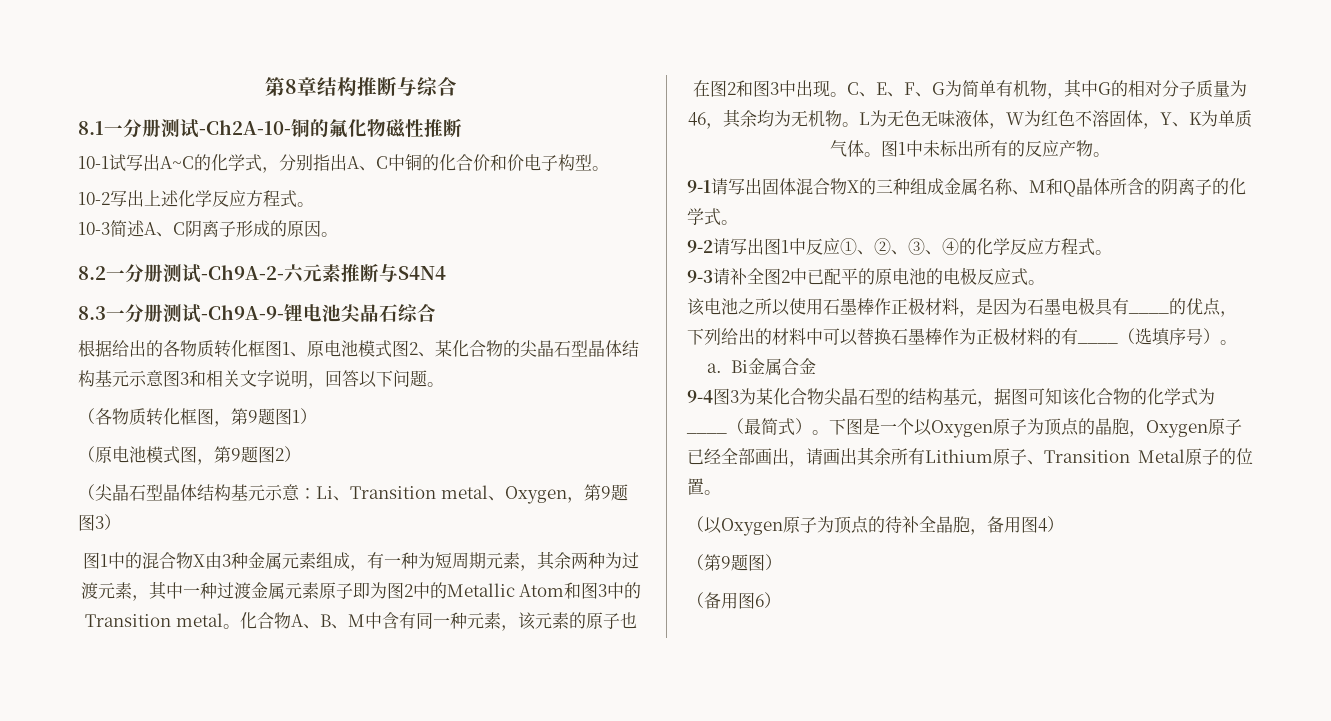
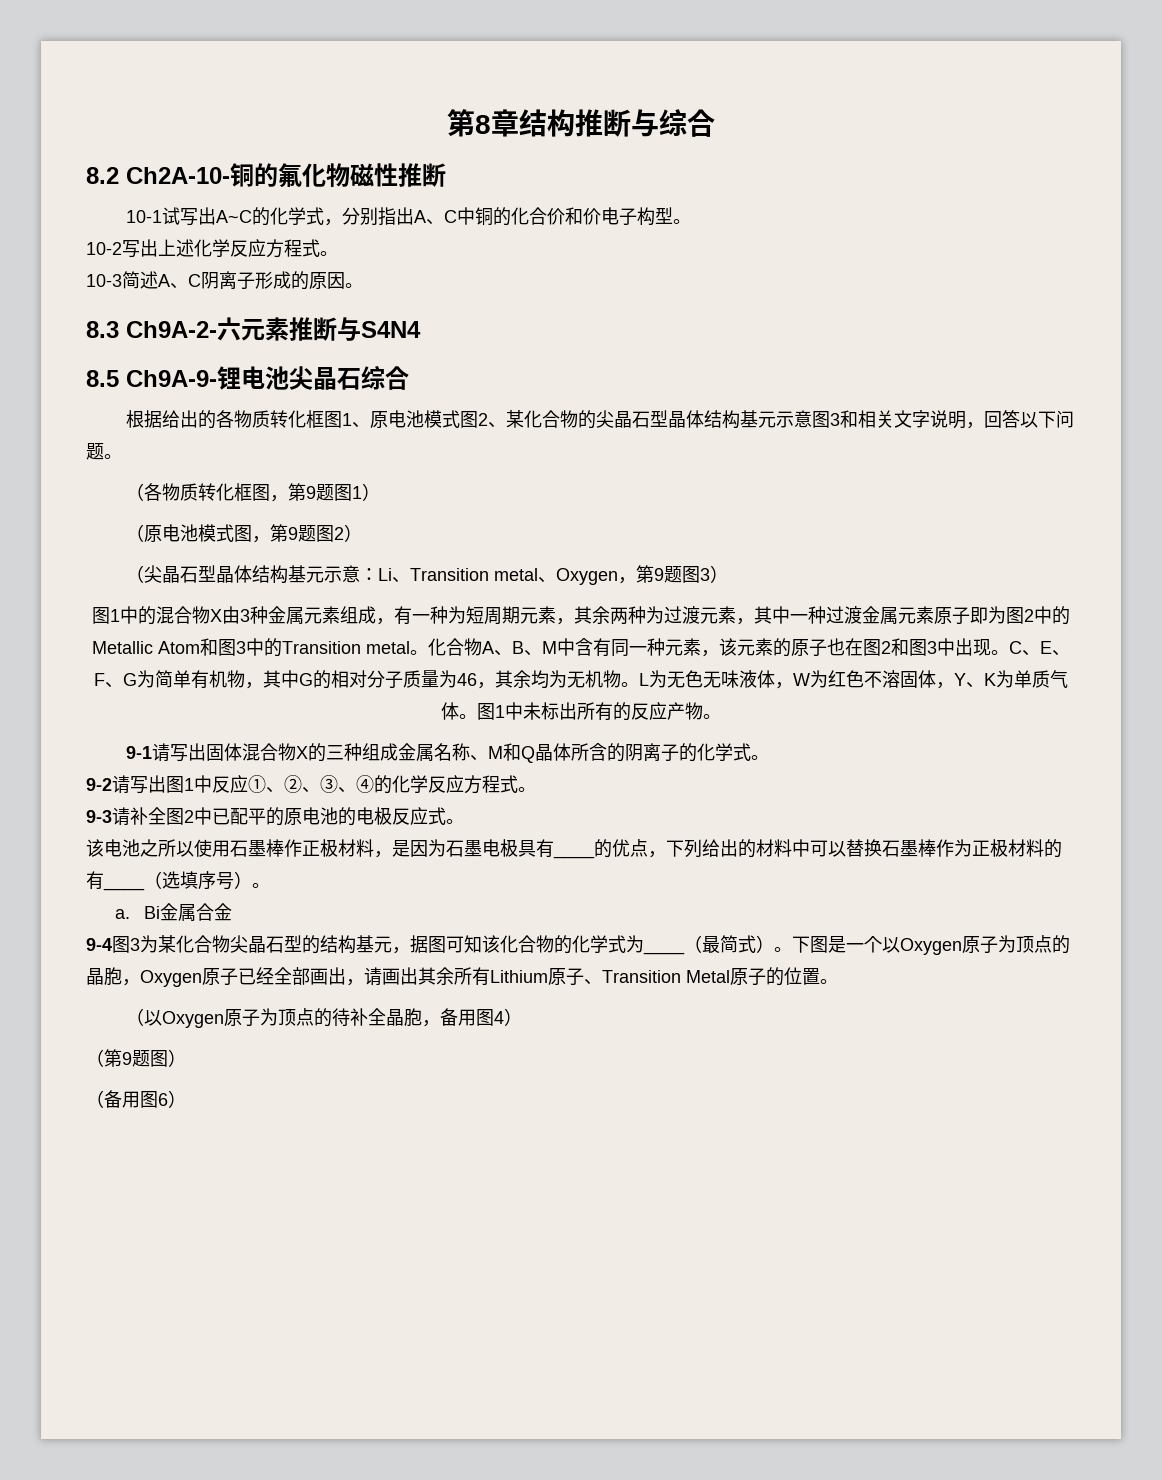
[78,119,291,138] 8.1一分册测试-Ch2A-10- -> [86,167,230,184] 8.2 Ch2A-10-
[78,264,284,283] 8.2一分册测试-Ch9A-2- -> [86,321,217,338] 8.3 Ch9A-2-
[78,304,284,323] 8.3一分册测试-Ch9A-9- -> [86,370,217,387] 8.5 Ch9A-9-

